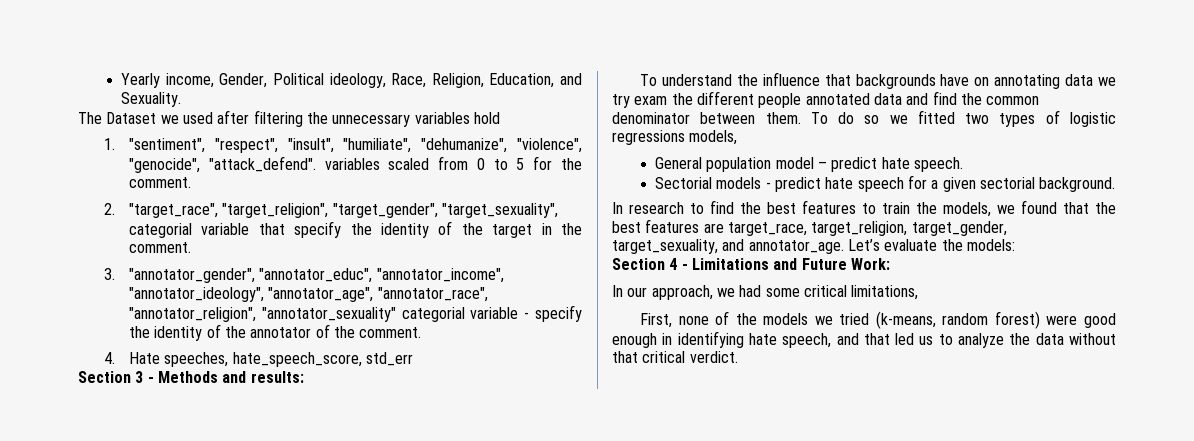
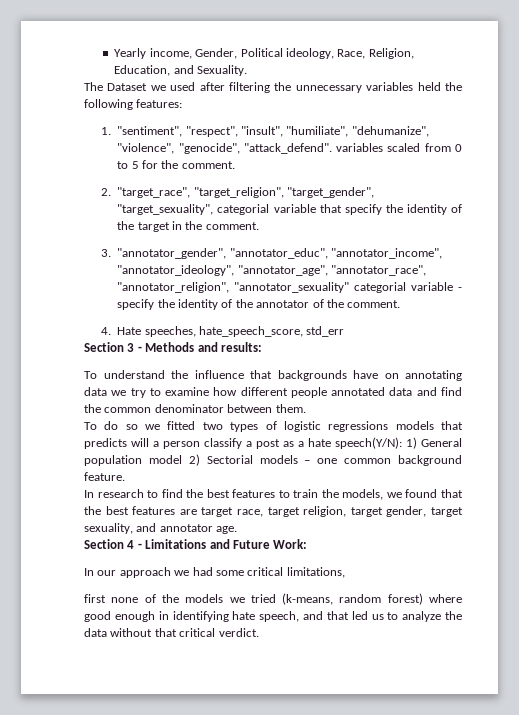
[473,112,500,124] hold -> [417,82,462,91] [84,99,183,110] held the following features:
[634,93,693,105] exam the -> [149,387,238,396] to examine how
(801, 118) none -> (306, 408) //
[689,130,738,145] [655,157,964,172] [655,175,1116,192] models, // General population model – predict hate speech. // Sectorial models - predict hate speech for a given sectorial background. -> [395,421,464,430] [84,437,462,449] [84,454,462,466] [84,472,125,481] models that predicts will a person classify a post as a hate speech(Y/N): 1) General population model 2) Sectorial models – one common background feature.
[727,221,1007,236] [612,239,1015,254] target_race, target_religion, target_gender, target_sexuality, and annotator_age. Let’s evaluate the models: -> [201,506,463,517] [84,523,238,534] target race, target religion, target gender, target sexuality, and annotator age.
[651,285,713,300] approach, -> [119,567,171,578] approach
[640,313,673,328] First, -> [84,594,106,603] first
[1046,315,1078,325] were -> [429,594,463,603] where

